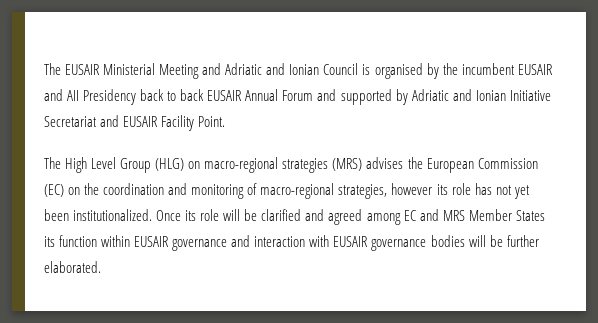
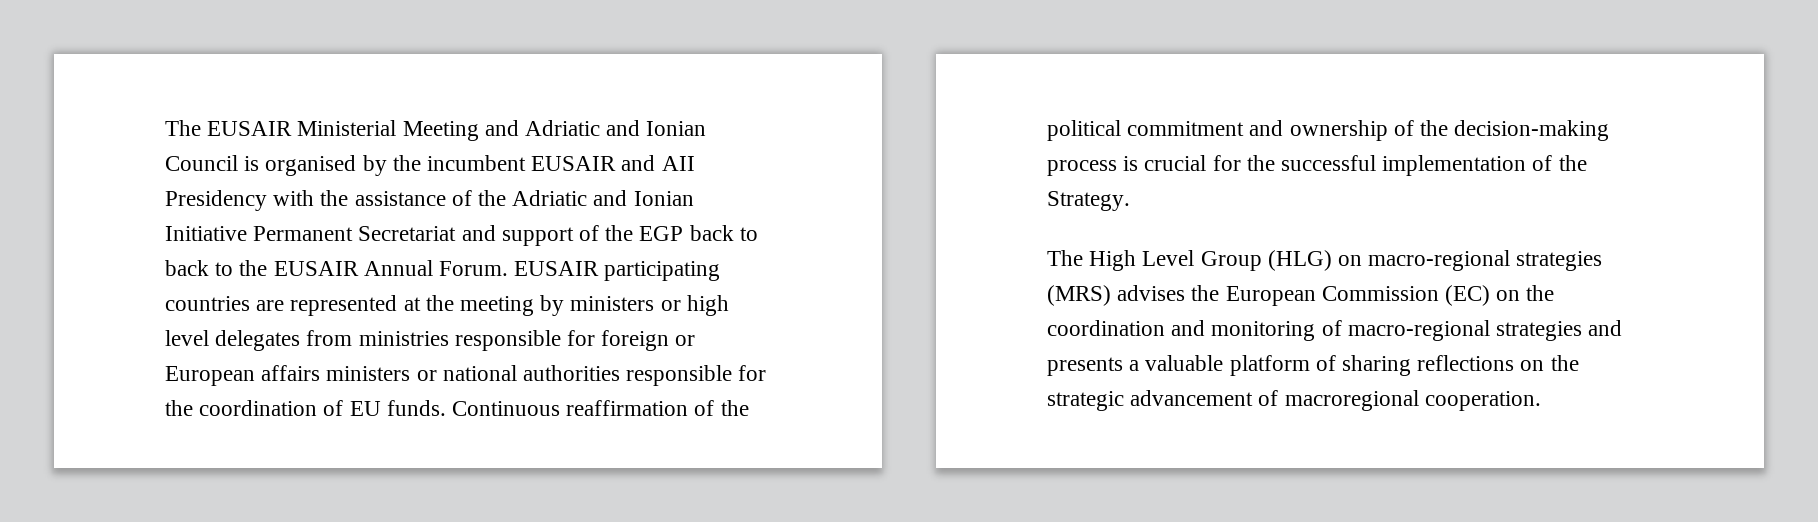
[140,89,408,105] back to back EUSAIR Annual Forum and supported by -> [273,190,507,206] with the assistance of the
(551, 95) none -> [253,226,354,241] Permanent
[123,115,226,131] EUSAIR Facility Point. -> [501,225,758,246] [165,260,721,281] [165,295,729,316] [165,330,696,351] [165,365,767,386] [165,400,749,416] [1047,120,1610,141] [1047,155,1587,176] [1047,191,1130,211] support of the EGP back to back to the EUSAIR Annual Forum. EUSAIR participating countries are represented at the meeting by ministers or high level delegates from ministries responsible for foreign or European affairs ministers or national authorities responsible for the coordination of EU funds. Continuous reaffirmation of the political commitment and ownership of the decision-making process is crucial for the successful implementation of the Strategy.
[338,183,530,199] [44,209,545,225] [44,235,539,251] [44,261,101,273] strategies, however its role has not yet been institutionalized. Once its role will be clarified and agreed among EC and MRS Member States its function within EUSAIR governance and interaction with EUSAIR governance bodies will be further elaborated. -> [1496,320,1623,341] [1047,355,1579,376] [1047,390,1541,411] strategies and presents a valuable platform of sharing reflections on the strategic advancement of macroregional cooperation.

